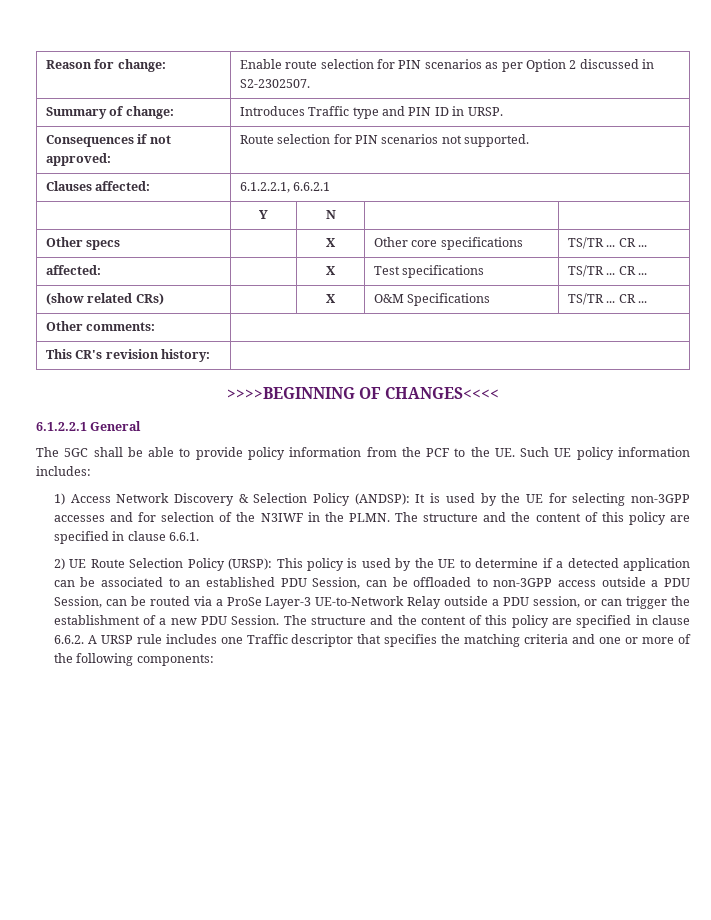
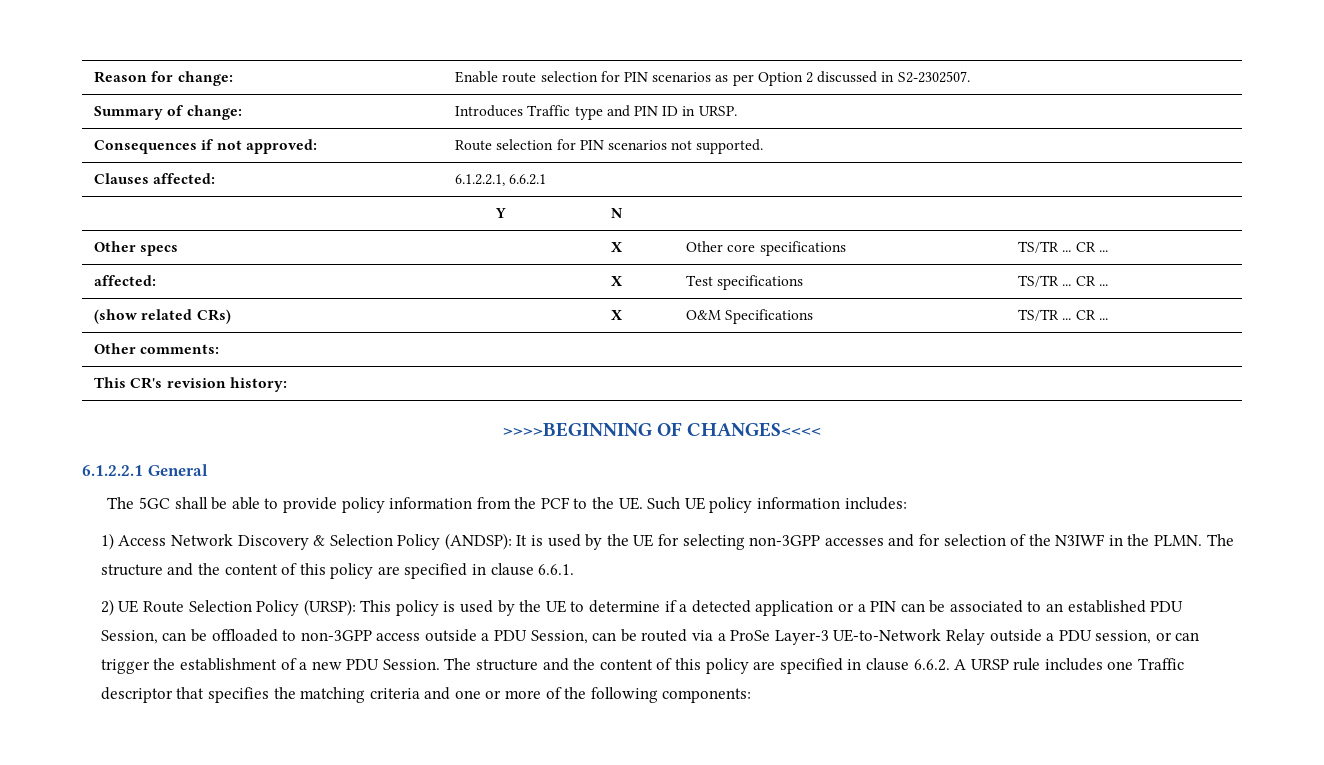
(690, 564) none -> [837,601,897,612] or a PIN

